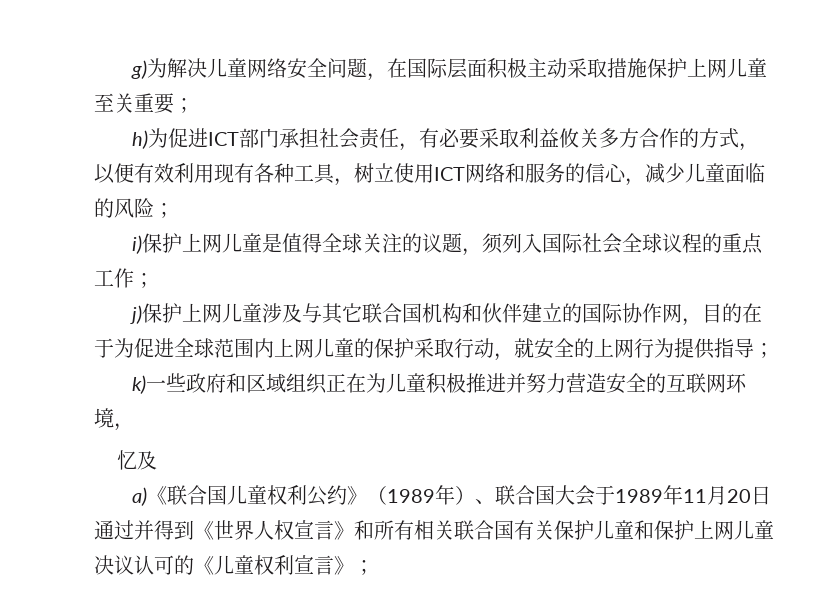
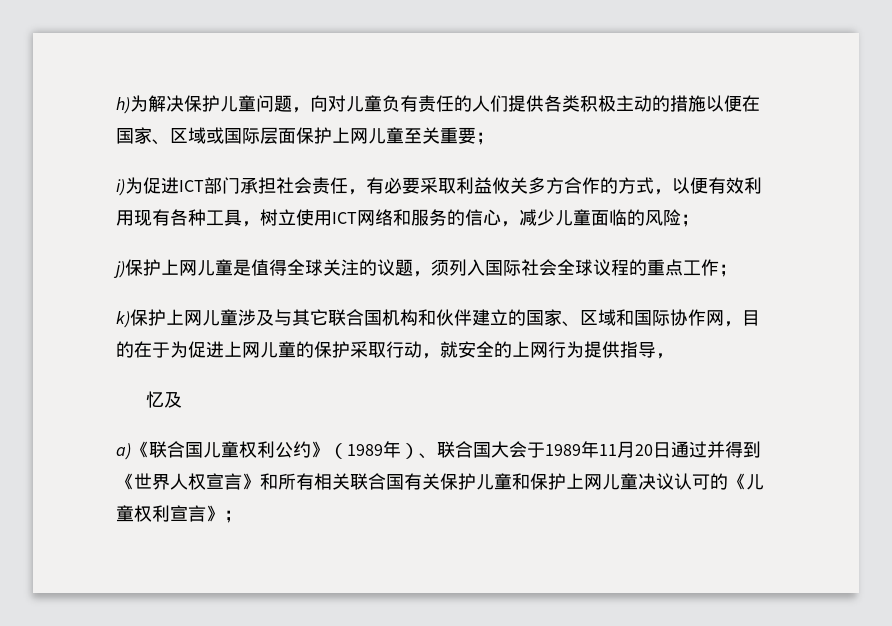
[131,58,648,81] g)为解决儿童网络安全问题，在国际层面积极主动采取措施 -> [116,95,760,114] [116,127,296,145] h)为解决保护儿童问题，向对儿童负有责任的人们提供各类积极主动的措施以便在国家、区域或国际层面
[132,130,149,149] h) -> [116,179,125,196] i)
[132,235,143,254] i) -> [113,261,125,278] j)
[130,305,143,324] j) -> [116,311,130,328] k)
(603, 313) none -> [544,309,652,327] 家、区域和国
[174,338,274,358] 全球范围内 -> (224, 349) none
[754,343,774,358] [132,373,748,394] [94,408,114,428] ； // k)一些政府和区域组织正在为儿童积极推进并努力营造安全的互联网环境 -> (656, 350) none

